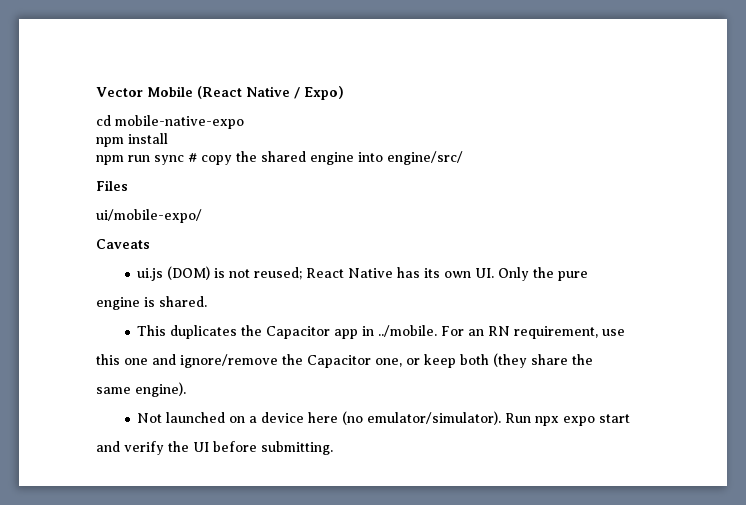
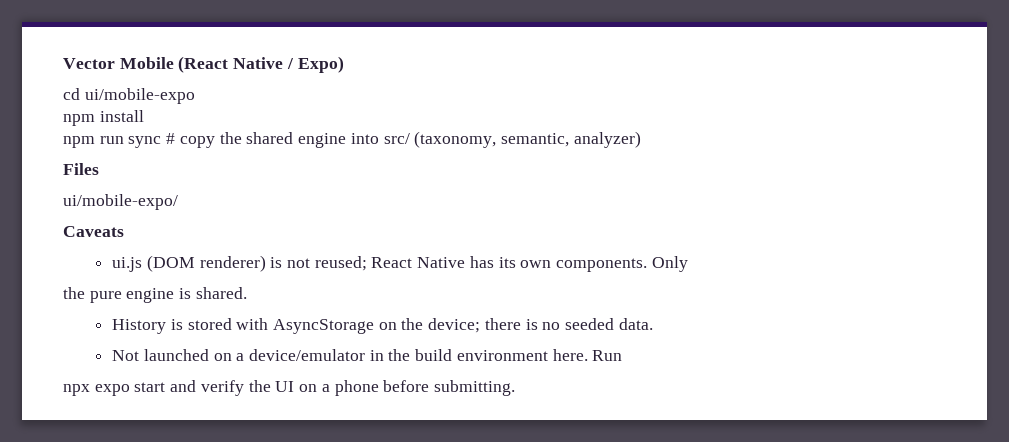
[115,115,244,129] mobile-native-expo -> [84,88,195,104] ui/mobile-expo
[387,151,463,165] engine/src/ -> [383,131,641,148] src/ (taxonomy, semantic, analyzer)
[167,266,211,280] (DOM) -> [146,255,266,272] (DOM renderer)
[475,268,495,278] UI. -> [556,258,648,272] components.
(530, 274) none -> (688, 264) //
(589, 276) // -> (122, 297) none
[137,325,626,339] [96,353,593,368] [96,382,186,397] [137,411,502,425] This duplicates the Capacitor app in ../mobile. For an RN requirement, use // this one and ignore/remove the Capacitor one, or keep both (they share the // same engine). // Not launched on a device here (no emulator/simulator). -> [112,318,653,334] [112,349,588,361] History is stored with AsyncStorage on the device; there is no seeded data. // Not launched on a device/emulator in the build environment here.
(532, 418) none -> (623, 355) //
(631, 418) // -> (166, 387) none
(209, 447) none -> [299,380,379,396] on a phone

